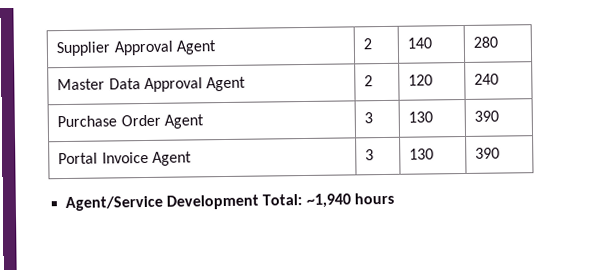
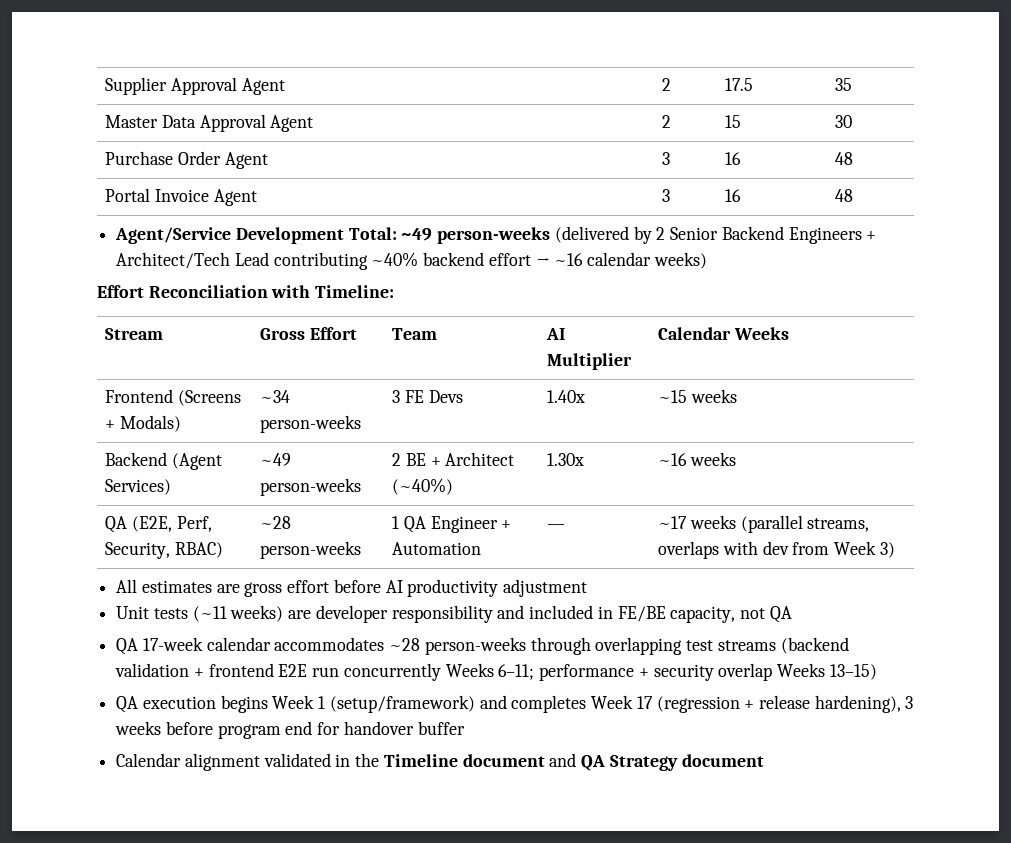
[407,37,433,49] [473,36,499,48] 140 | 280 -> [725,78,754,91] [835,78,853,91] 17.5 | 35
[408,74,434,86] [474,73,500,85] 120 | 240 -> [725,115,742,128] [835,115,853,128] 15 | 30
[408,111,434,123] [474,110,500,122] 130 | 390 -> [725,152,742,165] [835,152,854,165] 16 | 48
[409,148,435,160] [475,147,501,159] 130 | 390 -> [725,189,742,202] [835,189,854,202] 16 | 48
[305,192,394,208] ~1,940 hours -> [401,226,877,244] [116,252,707,270] [97,285,395,298] [105,328,164,340] [260,327,357,340] [392,328,438,340] [546,328,566,340] [547,353,633,370] [658,327,789,340] [105,389,241,406] [105,415,181,432] [260,390,291,403] [260,415,362,433] [392,390,463,403] [547,390,586,403] [658,389,737,403] [105,452,222,470] [105,479,172,495] [260,453,292,466] [260,478,362,496] [392,452,515,466] [392,478,454,495] [547,453,585,466] [658,452,736,466] [105,516,212,533] [105,542,223,559] [260,516,292,529] [260,541,362,559] [392,516,512,533] [392,542,482,555] [547,524,566,529] [658,515,870,533] [658,541,895,559] [116,579,588,597] [116,605,792,623] [116,637,849,655] [115,663,877,681] [116,695,914,713] [115,721,465,739] [116,753,764,771] ~49 person-weeks (delivered by 2 Senior Backend Engineers + Architect/Tech Lead contributing ~40% backend effort → ~16 calendar weeks) // Effort Reconciliation with Timeline: // Stream | Gross Effort | Team | AI Multiplier | Calendar Weeks // Frontend (Screens + Modals) | ~34 person-weeks | 3 FE Devs | 1.40x | ~15 weeks // Backend (Agent Services) | ~49 person-weeks | 2 BE + Architect (~40%) | 1.30x | ~16 weeks // QA (E2E, Perf, Security, RBAC) | ~28 person-weeks | 1 QA Engineer + Automation | — | ~17 weeks (parallel streams, overlaps with dev from Week 3) // All estimates are gross effort before AI productivity adjustment // Unit tests (~11 weeks) are developer responsibility and included in FE/BE capacity, not QA // QA 17-week calendar accommodates ~28 person-weeks through overlapping test streams (backend validation + frontend E2E run concurrently Weeks 6–11; performance + security overlap Weeks 13–15) // QA execution begins Week 1 (setup/framework) and completes Week 17 (regression + release hardening), 3 weeks before program end for handover buffer // Calendar alignment validated in the Timeline document and QA Strategy document

